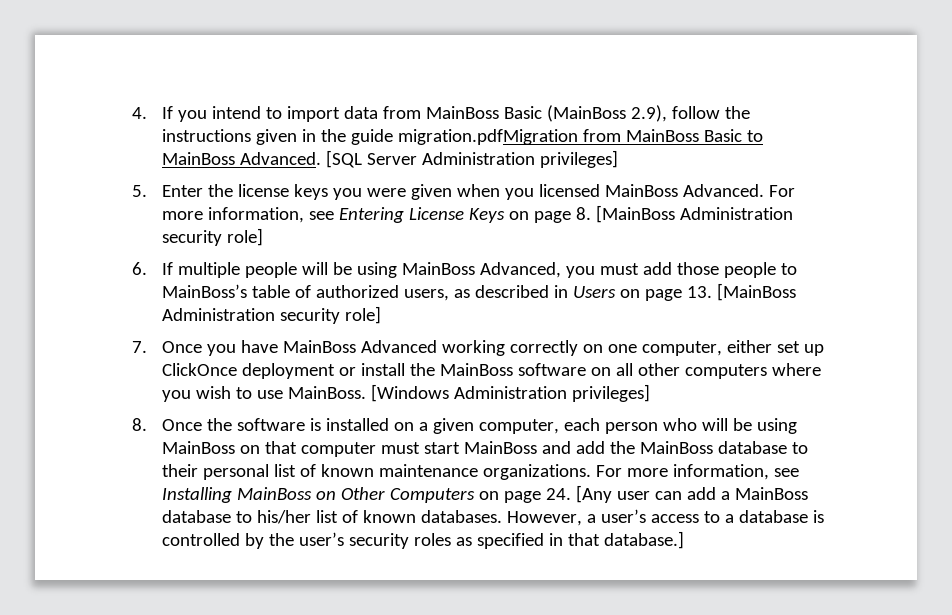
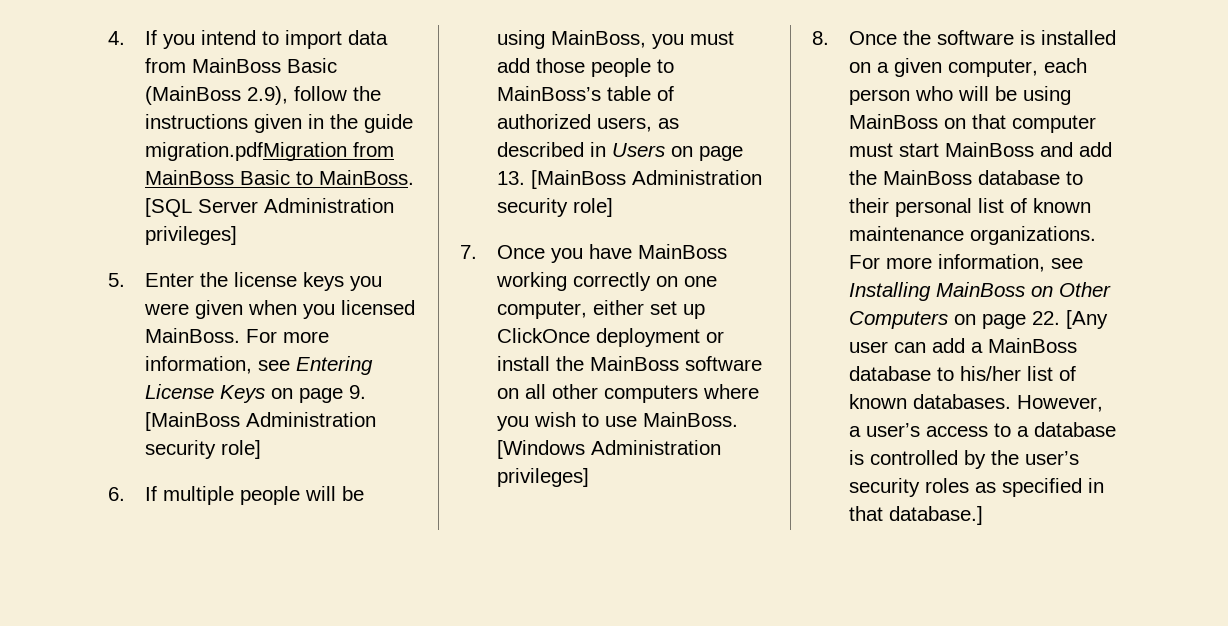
[162,152,322,165] MainBoss Advanced. -> [319,170,415,185] MainBoss.
[605,184,765,197] MainBoss Advanced. -> [145,328,241,343] MainBoss.
[576,207,592,220] 8. -> [349,385,367,399] 9.
[402,262,562,278] MainBoss Advanced, -> [551,30,647,48] MainBoss,
[361,340,438,353] Advanced -> (728, 251) none
[546,488,572,500] 24. -> [1032,311,1061,325] 22.

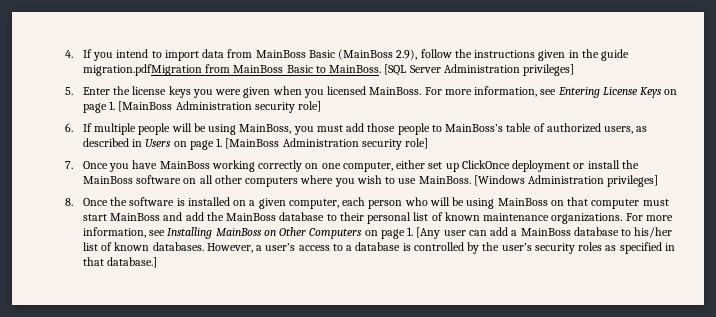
[349,385,367,399] 9. -> [109,101,116,110] 1.
[497,171,526,185] 13. -> [216,138,223,147] 1.
[1032,311,1061,325] 22. -> [407,227,414,236] 1.

